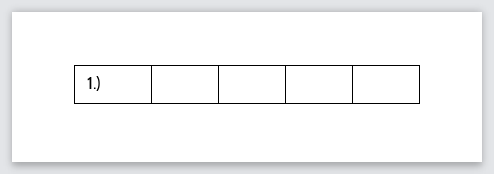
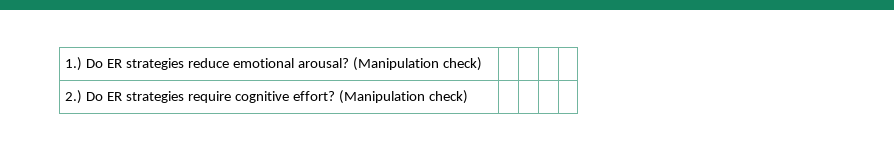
(101, 83) none -> [86,57,482,71] [65,90,468,104] Do ER strategies reduce emotional arousal? (Manipulation check) | | | | // 2.) Do ER strategies require cognitive effort? (Manipulation check)

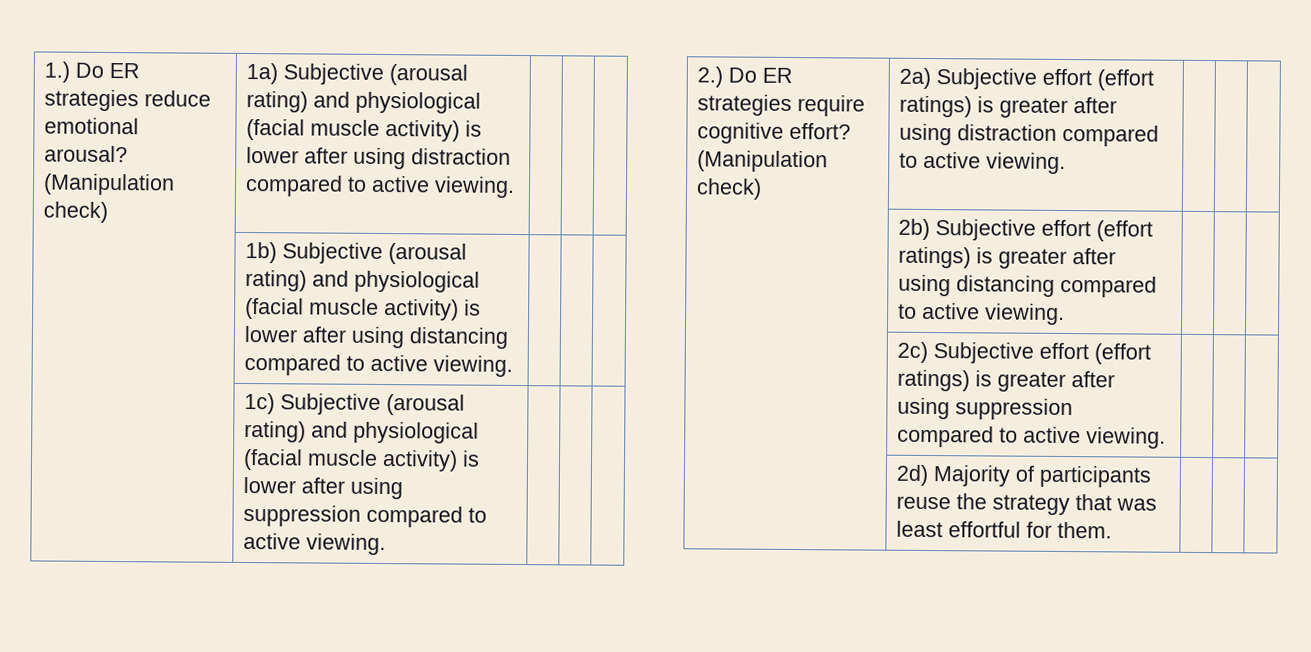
(482, 64) none -> [245,62,468,86] [245,90,481,114] [245,118,482,142] [245,146,511,170] [244,174,515,198] [244,241,467,265] [244,269,480,293] [244,297,481,321] [243,325,508,349] [243,353,513,377] [243,392,465,416] [243,420,479,444] [242,448,480,472] [242,476,403,500] [242,504,487,528] [242,532,386,556] 1a) Subjective (arousal rating) and physiological (facial muscle activity) is lower after using distraction compared to active viewing. | | | // | 1b) Subjective (arousal rating) and physiological (facial muscle activity) is lower after using distancing compared to active viewing. | | | // | 1c) Subjective (arousal rating) and physiological (facial muscle activity) is lower after using suppression compared to active viewing.
(468, 97) none -> [898,67,1154,91] [898,95,1117,119] [898,123,1159,147] [898,151,1066,174] [897,218,1153,242] [897,246,1116,270] [897,274,1157,298] [897,302,1065,325] [896,341,1151,365] [896,369,1115,393] [896,397,1073,421] [896,425,1166,449] [895,464,1151,488] [895,493,1157,516] [895,520,1112,539] 2a) Subjective effort (effort ratings) is greater after using distraction compared to active viewing. | | | // | 2b) Subjective effort (effort ratings) is greater after using distancing compared to active viewing. | | | // | 2c) Subjective effort (effort ratings) is greater after using suppression compared to active viewing. | | | // | 2d) Majority of participants reuse the strategy that was least effortful for them.

